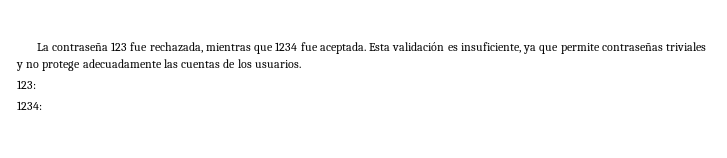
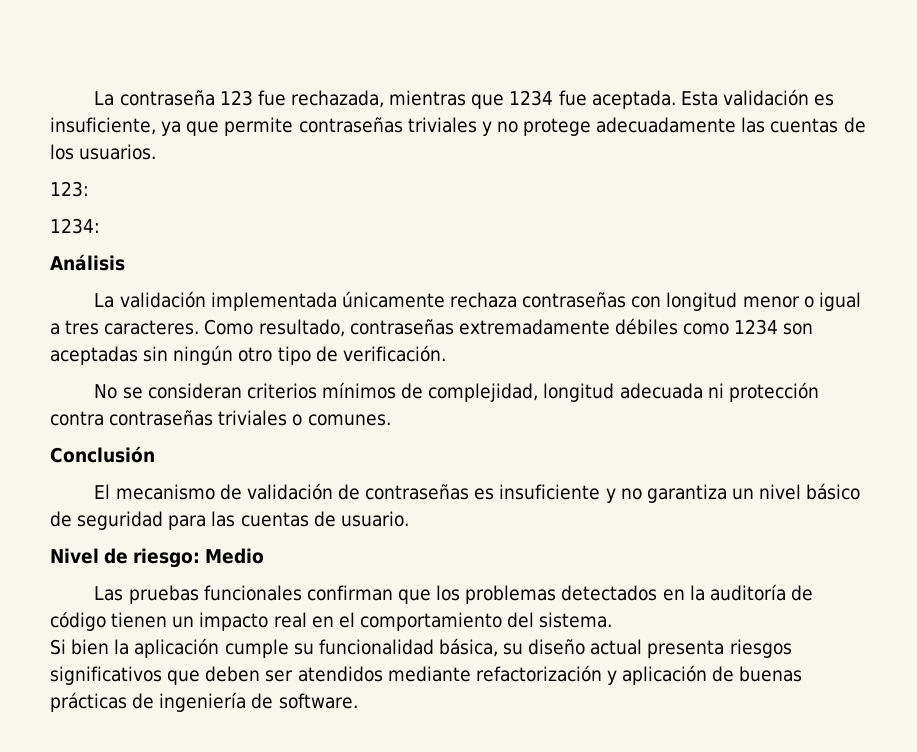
(42, 105) none -> [50,254,125,271] [94,291,861,311] [50,318,814,337] [50,345,446,365] [94,382,819,402] [50,410,391,426] [50,446,155,463] [94,483,861,503] [50,511,409,530] [50,548,265,568] [94,584,813,604] [50,611,613,631] [50,638,792,658] [50,665,803,685] [50,692,358,712] // Análisis // La validación implementada únicamente rechaza contraseñas con longitud menor o igual a tres caracteres. Como resultado, contraseñas extremadamente débiles como 1234 son aceptadas sin ningún otro tipo de verificación. // No se consideran criterios mínimos de complejidad, longitud adecuada ni protección contra contraseñas triviales o comunes. // Conclusión // El mecanismo de validación de contraseñas es insuficiente y no garantiza un nivel básico de seguridad para las cuentas de usuario. // Nivel de riesgo: Medio // Las pruebas funcionales confirman que los problemas detectados en la auditoría de código tienen un impacto real en el comportamiento del sistema. // Si bien la aplicación cumple su funcionalidad básica, su diseño actual presenta riesgos significativos que deben ser atendidos mediante refactorización y aplicación de buenas prácticas de ingeniería de software.

